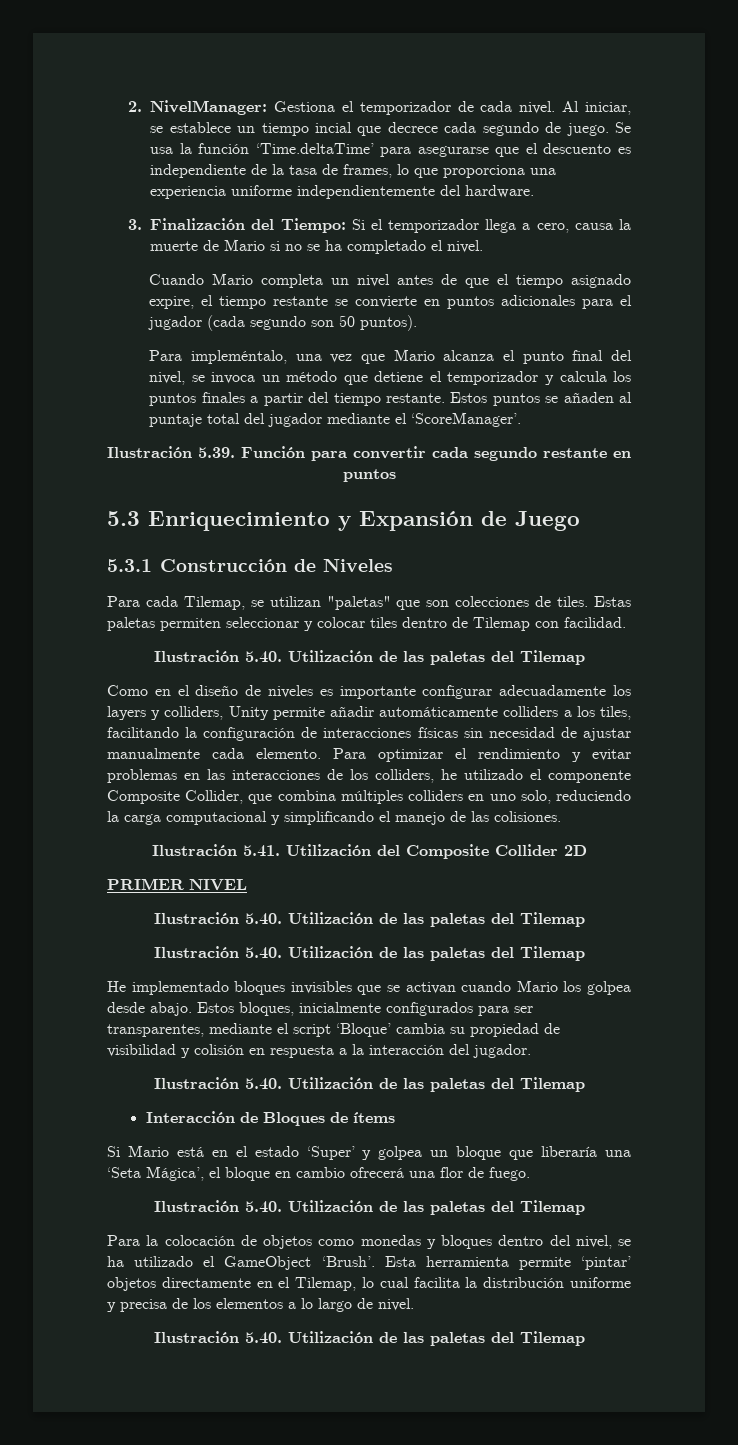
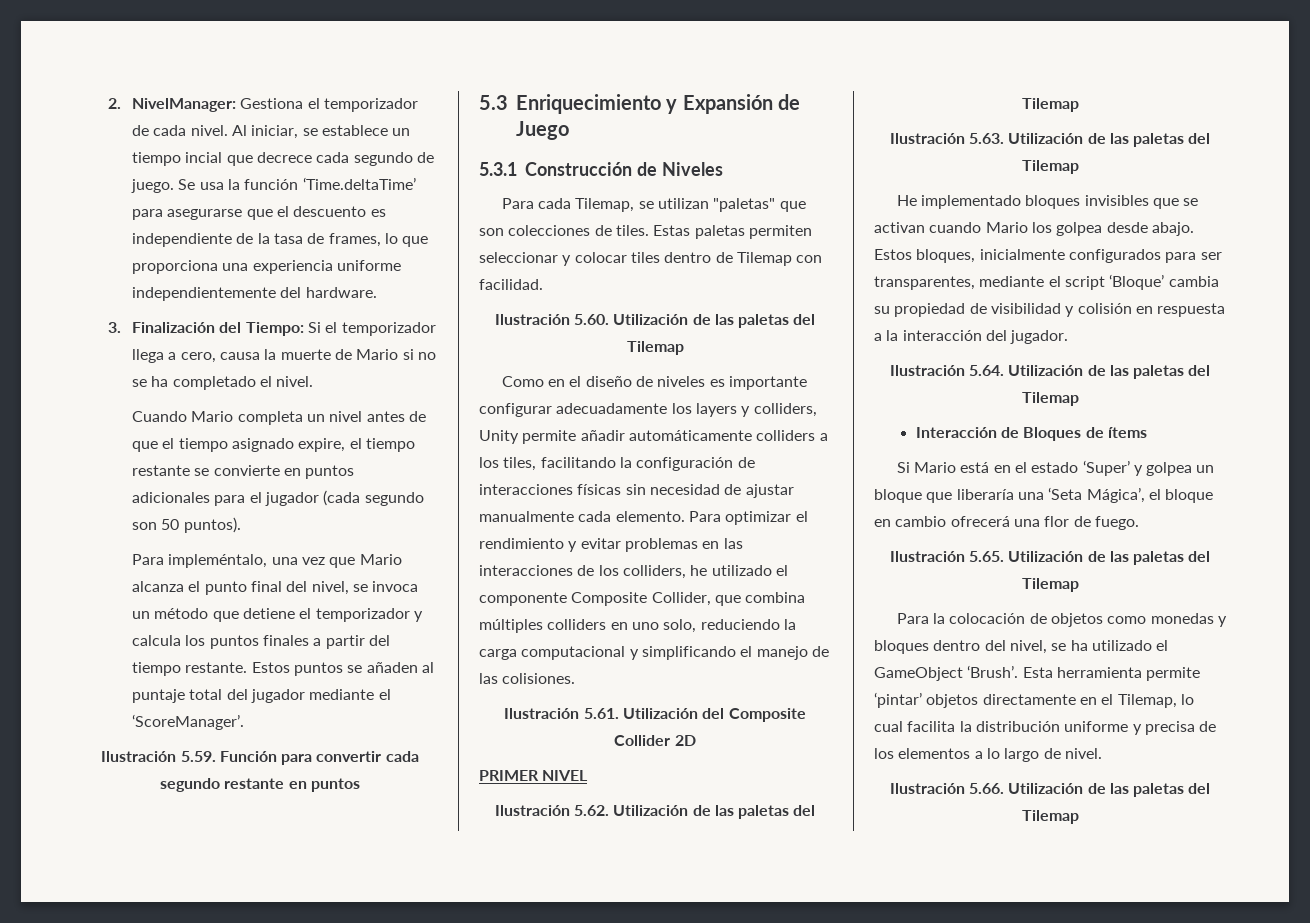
[198,447,235,458] 5.39. -> [180,751,216,762] 5.59.
[244,651,282,663] 5.40. -> [573,314,609,325] 5.60.
[242,845,280,857] 5.41. -> [583,708,619,719] 5.61.
[244,913,282,925] 5.40. -> [573,805,609,816] 5.62.
[244,947,282,959] 5.40. -> [968,133,1004,144] 5.63.
[244,1078,282,1090] 5.40. -> [968,365,1004,376] 5.64.
[244,1201,282,1213] 5.40. -> [968,551,1004,562] 5.65.
[244,1332,282,1344] 5.40. -> [968,783,1004,794] 5.66.

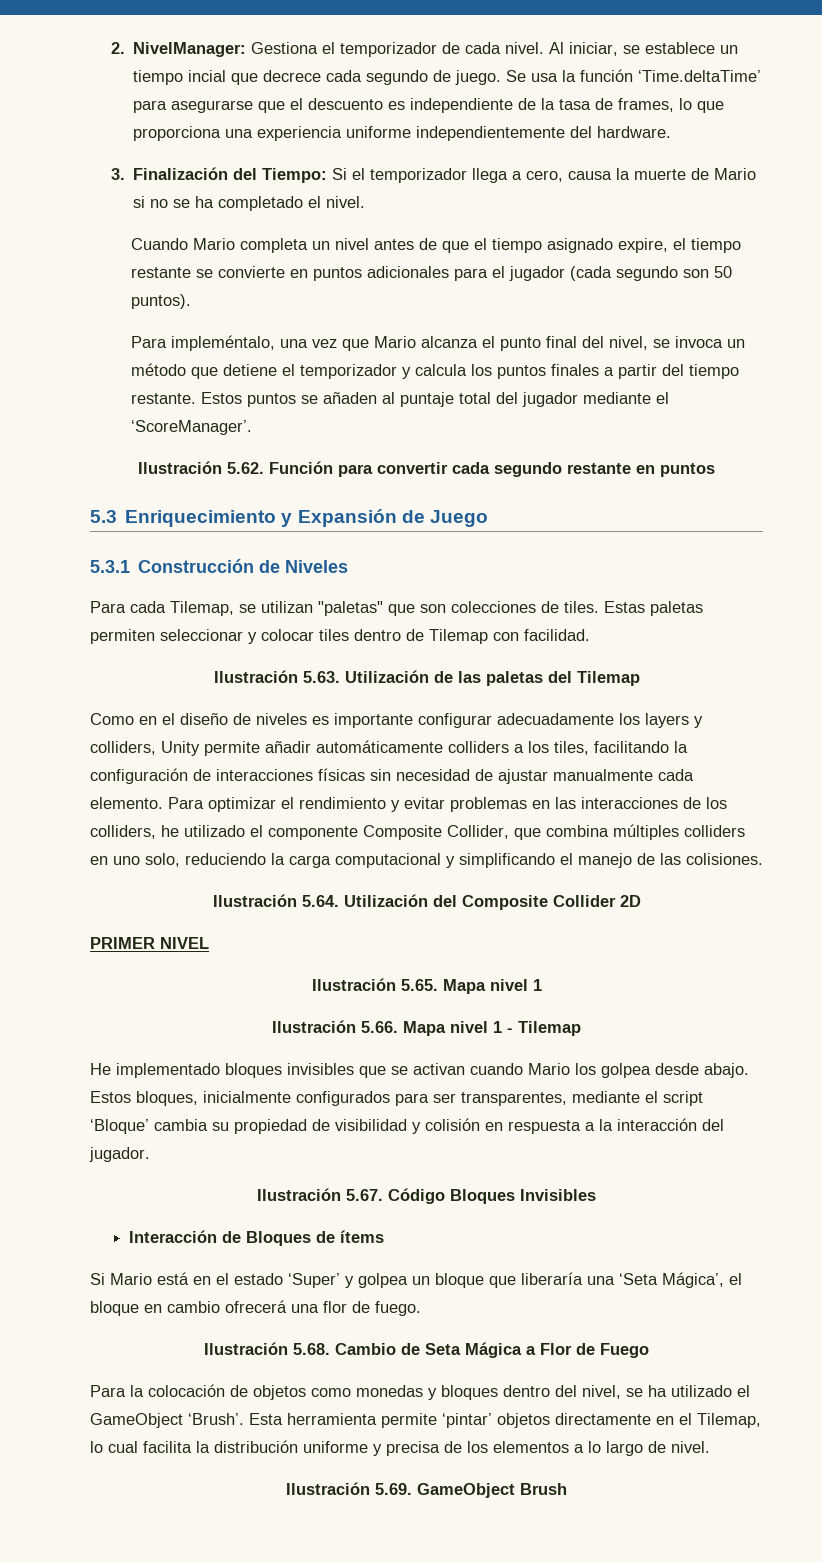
[180,751,216,762] 5.59. -> [227,462,264,474] 5.62.
[573,314,609,325] 5.60. -> [302,671,340,683] 5.63.
[583,708,619,719] 5.61. -> [301,895,339,907] 5.64.
[573,805,816,819] [1021,98,1079,112] [889,133,1211,147] 5.62. Utilización de las paletas del Tilemap // Ilustración 5.63. Utilización de las paletas del -> [400,979,542,994] [272,1020,513,1036] 5.65. Mapa nivel 1 // Ilustración 5.66. Mapa nivel 1 -
[968,365,1211,379] [1021,392,1079,406] 5.64. Utilización de las paletas del Tilemap -> [346,1188,596,1204] 5.67. Código Bloques Invisibles
[968,551,1211,565] [1021,578,1079,592] 5.65. Utilización de las paletas del Tilemap -> [293,1342,649,1358] 5.68. Cambio de Seta Mágica a Flor de Fuego
[968,783,1211,797] [1021,810,1079,824] 5.66. Utilización de las paletas del Tilemap -> [375,1483,567,1498] 5.69. GameObject Brush

